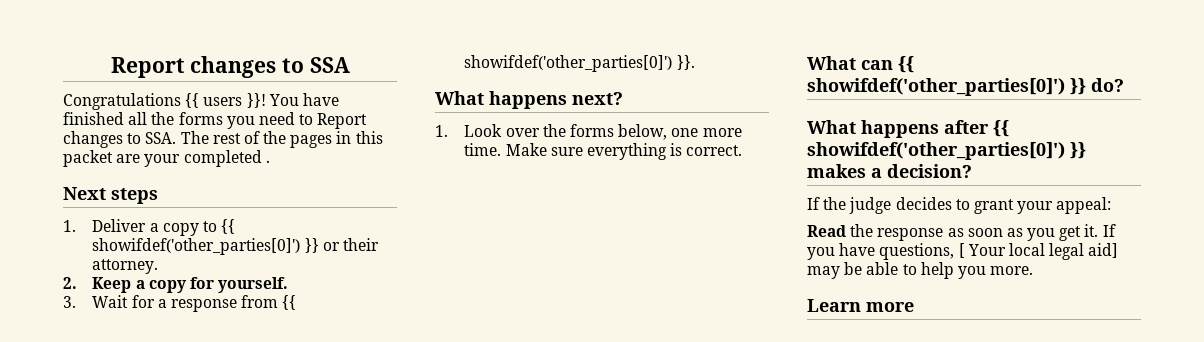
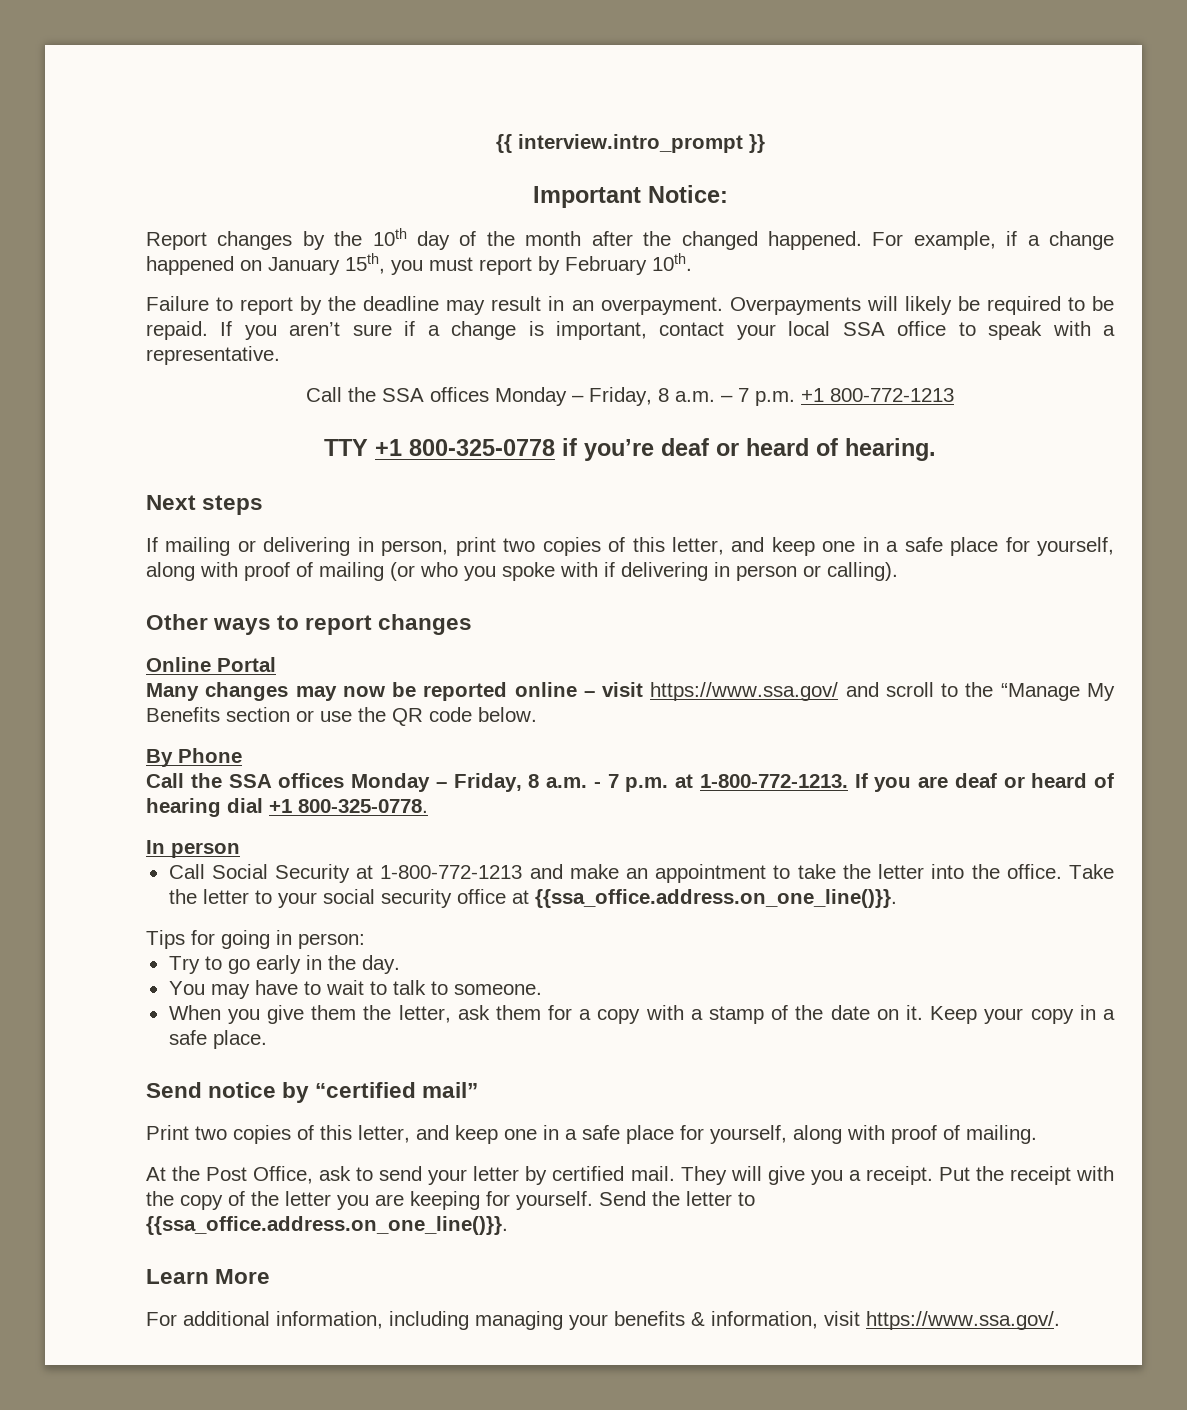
[110,56,350,78] [63,93,339,110] [63,112,368,129] [63,131,383,148] [63,150,270,167] [63,187,158,204] [63,219,236,236] [92,238,379,255] [92,259,159,274] [63,277,289,293] [63,295,297,312] [464,55,695,72] [435,91,623,109] [435,124,742,140] [464,143,743,160] [807,56,914,73] [807,78,1124,96] [807,120,1009,138] [807,142,1086,160] [807,164,972,178] [807,197,1112,214] [807,224,1116,241] [807,243,1119,260] [807,262,1034,279] [807,299,914,312] Report changes to SSA // Congratulations {{ users }}! You have finished all the forms you need to Report changes to SSA. The rest of the pages in this packet are your completed . // Next steps // 1. Deliver a copy to {{ showifdef('other_parties[0]') }} or their attorney. // 2. Keep a copy for yourself. // 3. Wait for a response from {{ showifdef('other_parties[0]') }}. // What happens next? // 1. Look over the forms below, one more time. Make sure everything is correct. // What can {{ showifdef('other_parties[0]') }} do? // What happens after {{ showifdef('other_parties[0]') }} makes a decision? // If the judge decides to grant your appeal: // Read the response as soon as you get it. If you have questions, [ Your local legal aid] may be able to help you more. // Learn more -> [495,134,765,153] [532,185,728,208] [146,228,1114,250] [146,253,692,275] [146,296,1114,315] [146,321,1115,340] [146,346,280,365] [306,387,954,406] [324,438,936,461] [146,495,264,515] [146,537,1115,556] [146,562,898,581] [146,614,473,635] [146,657,276,672] [146,682,1115,701] [146,707,537,726] [146,748,242,767] [146,773,1114,792] [146,798,428,817] [146,840,240,858] [168,864,1115,883] [168,889,897,908] [146,930,365,949] [168,955,400,974] [168,980,542,999] [168,1005,1116,1024] [168,1030,267,1049] [146,1082,479,1103] [146,1125,1037,1144] [146,1166,1114,1185] [146,1191,755,1210] [146,1216,508,1235] [146,1269,271,1284] [146,1311,1060,1330] {{ interview.intro_prompt }} // Important Notice: // Report changes by the 10th day of the month after the changed happened. For example, if a change happened on January 15th, you must report by February 10th. // Failure to report by the deadline may result in an overpayment. Overpayments will likely be required to be repaid. If you aren’t sure if a change is important, contact your local SSA office to speak with a representative. // Call the SSA offices Monday – Friday, 8 a.m. – 7 p.m. +1 800-772-1213 // TTY +1 800-325-0778 if you’re deaf or heard of hearing. // Next steps // If mailing or delivering in person, print two copies of this letter, and keep one in a safe place for yourself, along with proof of mailing (or who you spoke with if delivering in person or calling). // Other ways to report changes // Online Portal // Many changes may now be reported online – visit https://www.ssa.gov/ and scroll to the “Manage My Benefits section or use the QR code below. // By Phone // Call the SSA offices Monday – Friday, 8 a.m. - 7 p.m. at 1-800-772-1213. If you are deaf or heard of hearing dial +1 800-325-0778. // In person // Call Social Security at 1-800-772-1213 and make an appointment to take the letter into the office. Take the letter to your social security office at {{ssa_office.address.on_one_line()}}. // Tips for going in person: // Try to go early in the day. // You may have to wait to talk to someone. // When you give them the letter, ask them for a copy with a stamp of the date on it. Keep your copy in a safe place. // Send notice by “certified mail” // Print two copies of this letter, and keep one in a safe place for yourself, along with proof of mailing. // At the Post Office, ask to send your letter by certified mail. They will give you a receipt. Put the receipt with the copy of the letter you are keeping for yourself. Send the letter to {{ssa_office.address.on_one_line()}}. // Learn More // For additional information, including managing your benefits & information, visit https://www.ssa.gov/.

